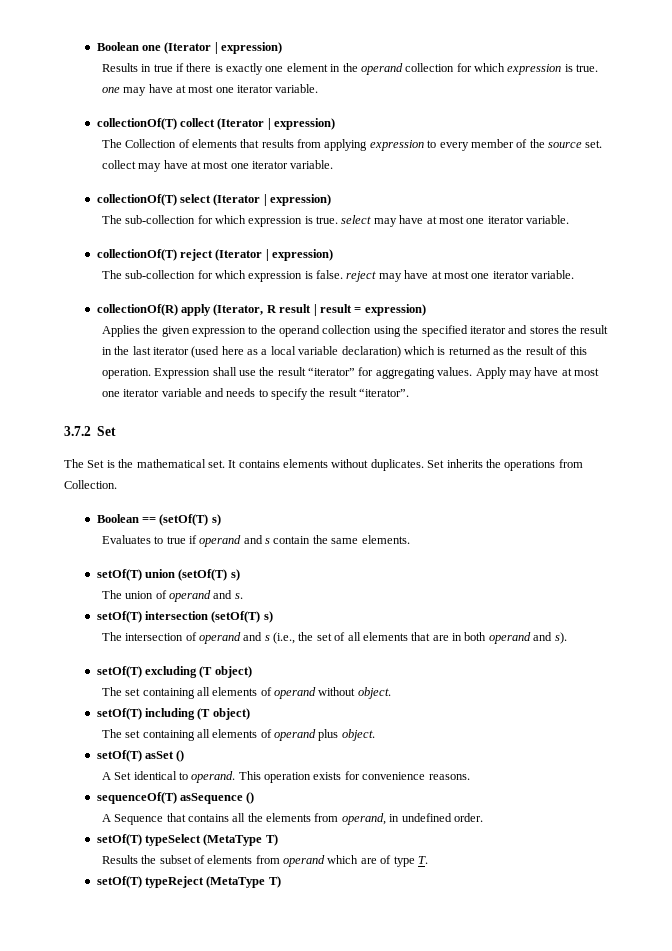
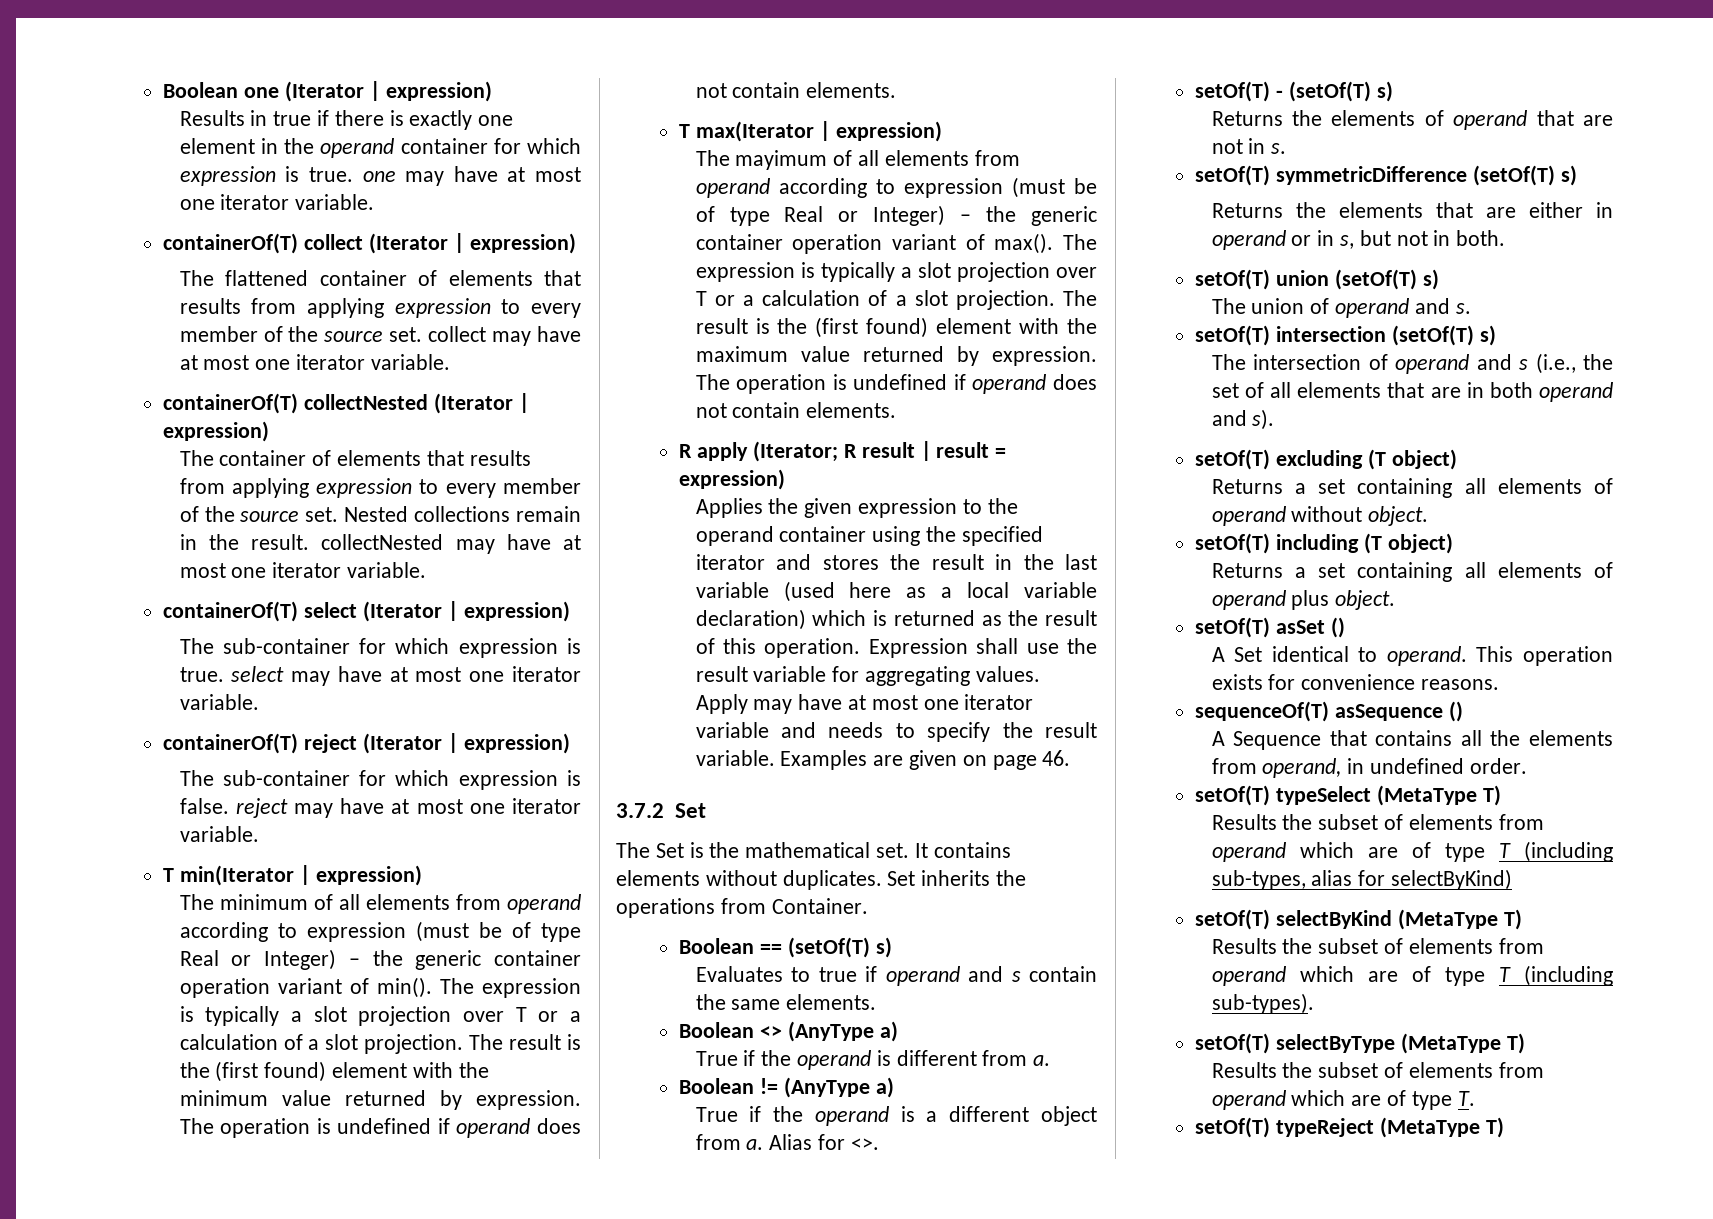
[405,63,455,72] collection -> [400,138,488,154] container
[96,118,177,130] collectionOf(T) -> [163,233,299,254] containerOf(T)
[125,139,177,148] Collection -> [225,270,407,286] flattened container
[96,194,177,206] collectionOf(T) -> [163,393,529,414] [163,421,270,442] [179,450,531,466] [179,478,581,498] [179,506,581,522] [179,534,581,554] [179,562,427,578] [163,601,299,622] containerOf(T) collectNested (Iterator | expression) // The container of elements that results from applying expression to every member of the source set. Nested collections remain in the result. collectNested may have at most one iterator variable. // containerOf(T)
[125,215,196,224] sub-collection -> [222,638,350,654] sub-container
[96,249,177,261] collectionOf(T) -> [163,733,299,754] containerOf(T)
[125,270,196,279] sub-collection -> [222,770,350,786] sub-container
[96,304,264,316] collectionOf(R) apply (Iterator, -> [163,865,422,886] [179,894,581,914] [179,921,581,942] [179,949,581,970] [179,977,581,998] [179,1006,581,1026] [179,1034,581,1054] [179,1061,489,1082] [179,1090,581,1110] [179,1118,581,1138] [695,82,897,98] [679,121,942,142] [695,150,1020,170] [695,177,1097,198] [695,205,1097,226] [695,233,1097,254] [695,262,1097,282] [695,290,1097,310] [695,317,1097,338] [695,346,1097,366] [695,374,1097,394] [695,402,897,418] [679,441,839,462] T min(Iterator | expression) // The minimum of all elements from operand according to expression (must be of type Real or Integer) – the generic container operation variant of min(). The expression is typically a slot projection over T or a calculation of a slot projection. The result is the (first found) element with the minimum value returned by expression. The operation is undefined if operand does not contain elements. // T max(Iterator | expression) // The mayimum of all elements from operand according to expression (must be of type Real or Integer) – the generic container operation variant of max(). The expression is typically a slot projection over T or a calculation of a slot projection. The result is the (first found) element with the maximum value returned by expression. The operation is undefined if operand does not contain elements. // R apply (Iterator;
[322,325,372,334] collection -> [779,526,867,542] container
[152,347,189,355] iterator -> [695,582,769,598] variable
[308,367,356,376] “iterator” -> [753,666,827,682] variable
[359,388,410,397] “iterator”. -> [695,750,1071,770] variable. Examples are given on page 46.
[64,480,117,489] Collection. -> [771,898,868,914] Container.
(410, 539) none -> [679,1021,898,1042] [695,1050,1051,1070] [679,1077,894,1098] [695,1106,1097,1126] [695,1134,879,1150] [1195,81,1393,102] [1211,110,1613,130] [1211,138,1287,154] [1195,165,1577,186] [1211,202,1613,218] [1211,230,1506,250] // Boolean <> (AnyType a) // True if the operand is different from a. // Boolean != (AnyType a) // True if the operand is a different object from a. Alias for <>. // setOf(T) - (setOf(T) s) // Returns the elements of operand that are not in s. // setOf(T) symmetricDifference (setOf(T) s) // Returns the elements that are either in operand or in s, but not in both.
[101,687,122,696] The -> [1211,479,1306,494] Returns a
[101,729,122,738] The -> [1211,563,1306,578] Returns a
(278, 840) none -> [1211,814,1544,830] [1211,841,1613,862] [1211,869,1513,890] [1195,909,1522,930] [1211,938,1544,954] [1211,965,1613,986] [1211,993,1314,1014] [1195,1033,1525,1054] // Results the subset of elements from operand which are of type T (including sub-types, alias for selectByKind) // setOf(T) selectByKind (MetaType T) // Results the subset of elements from operand which are of type T (including sub-types). // setOf(T) selectByType (MetaType T)

